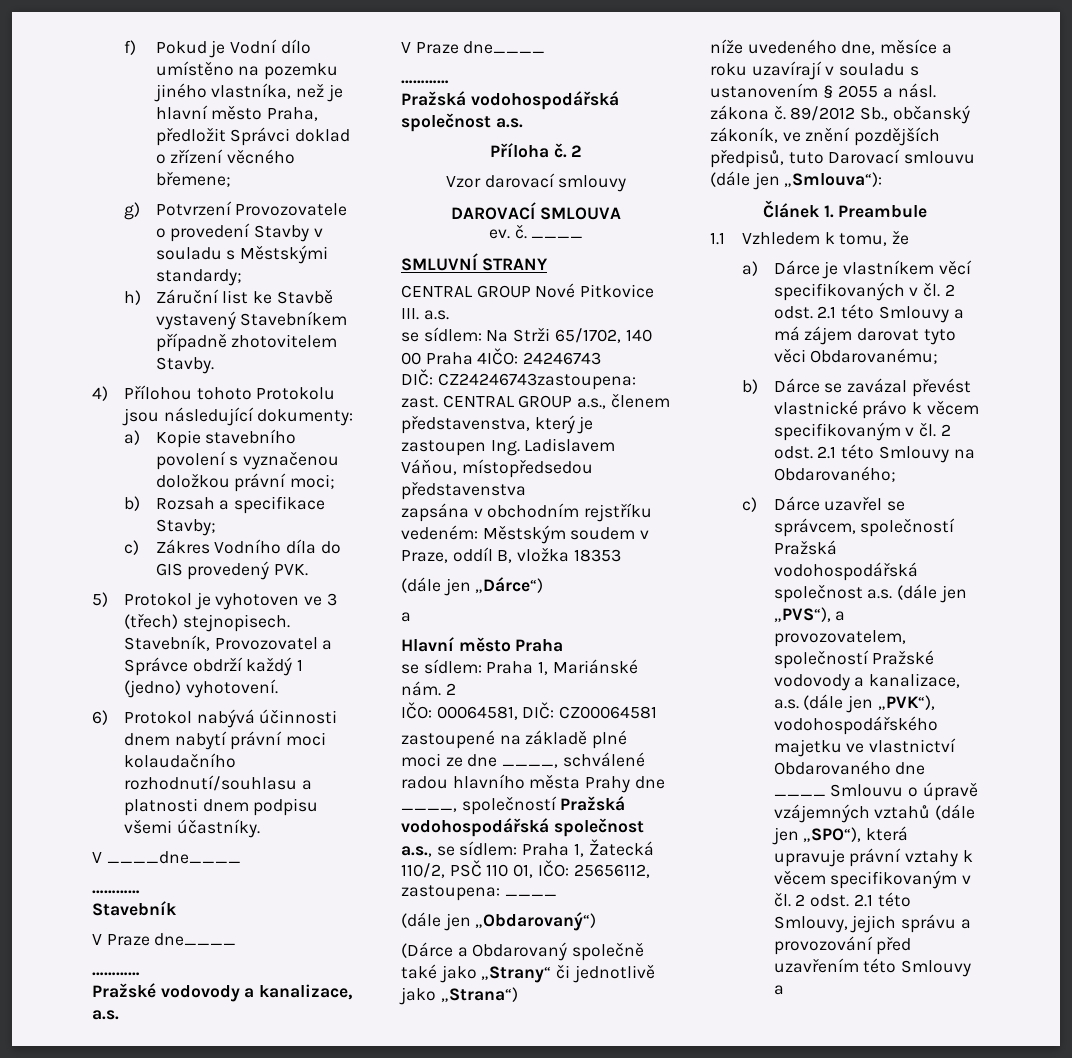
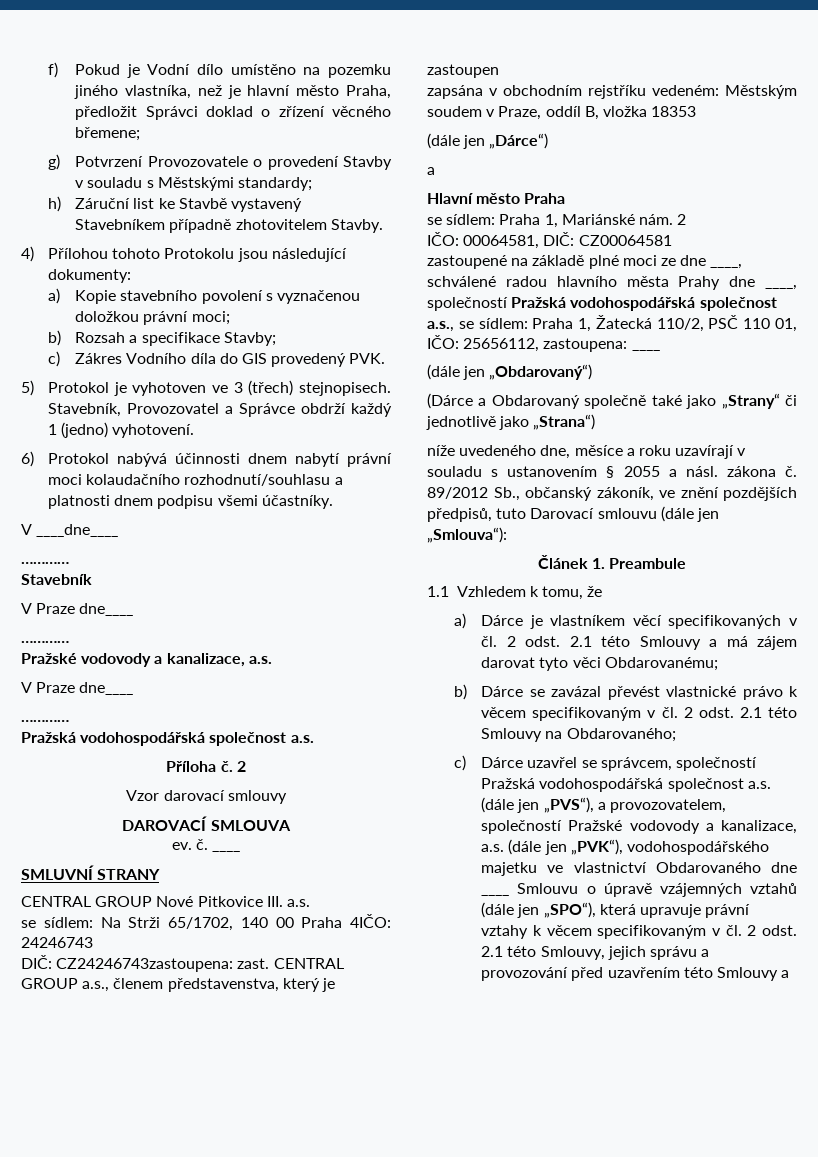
[490,438,616,456] [401,459,593,478] [401,481,526,500] Ing. Ladislavem Váňou, místopředsedou představenstva -> (499, 71) none

